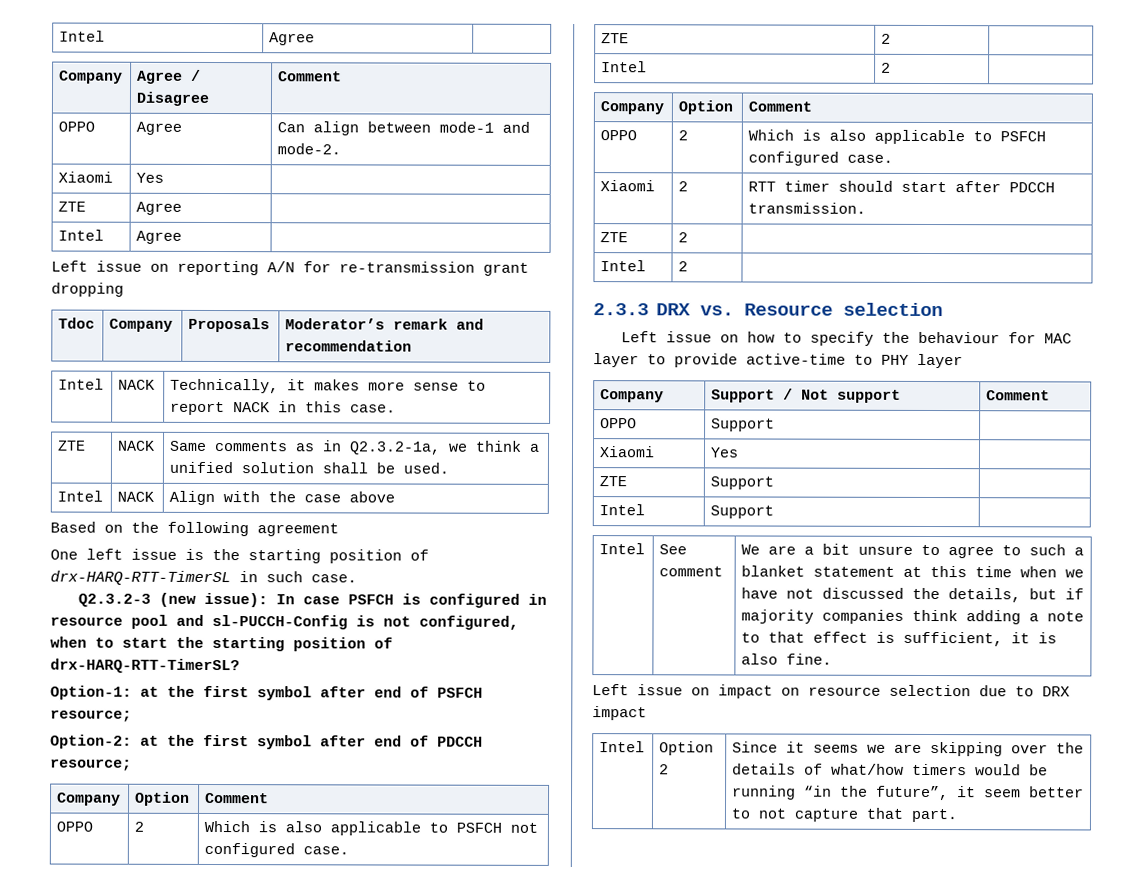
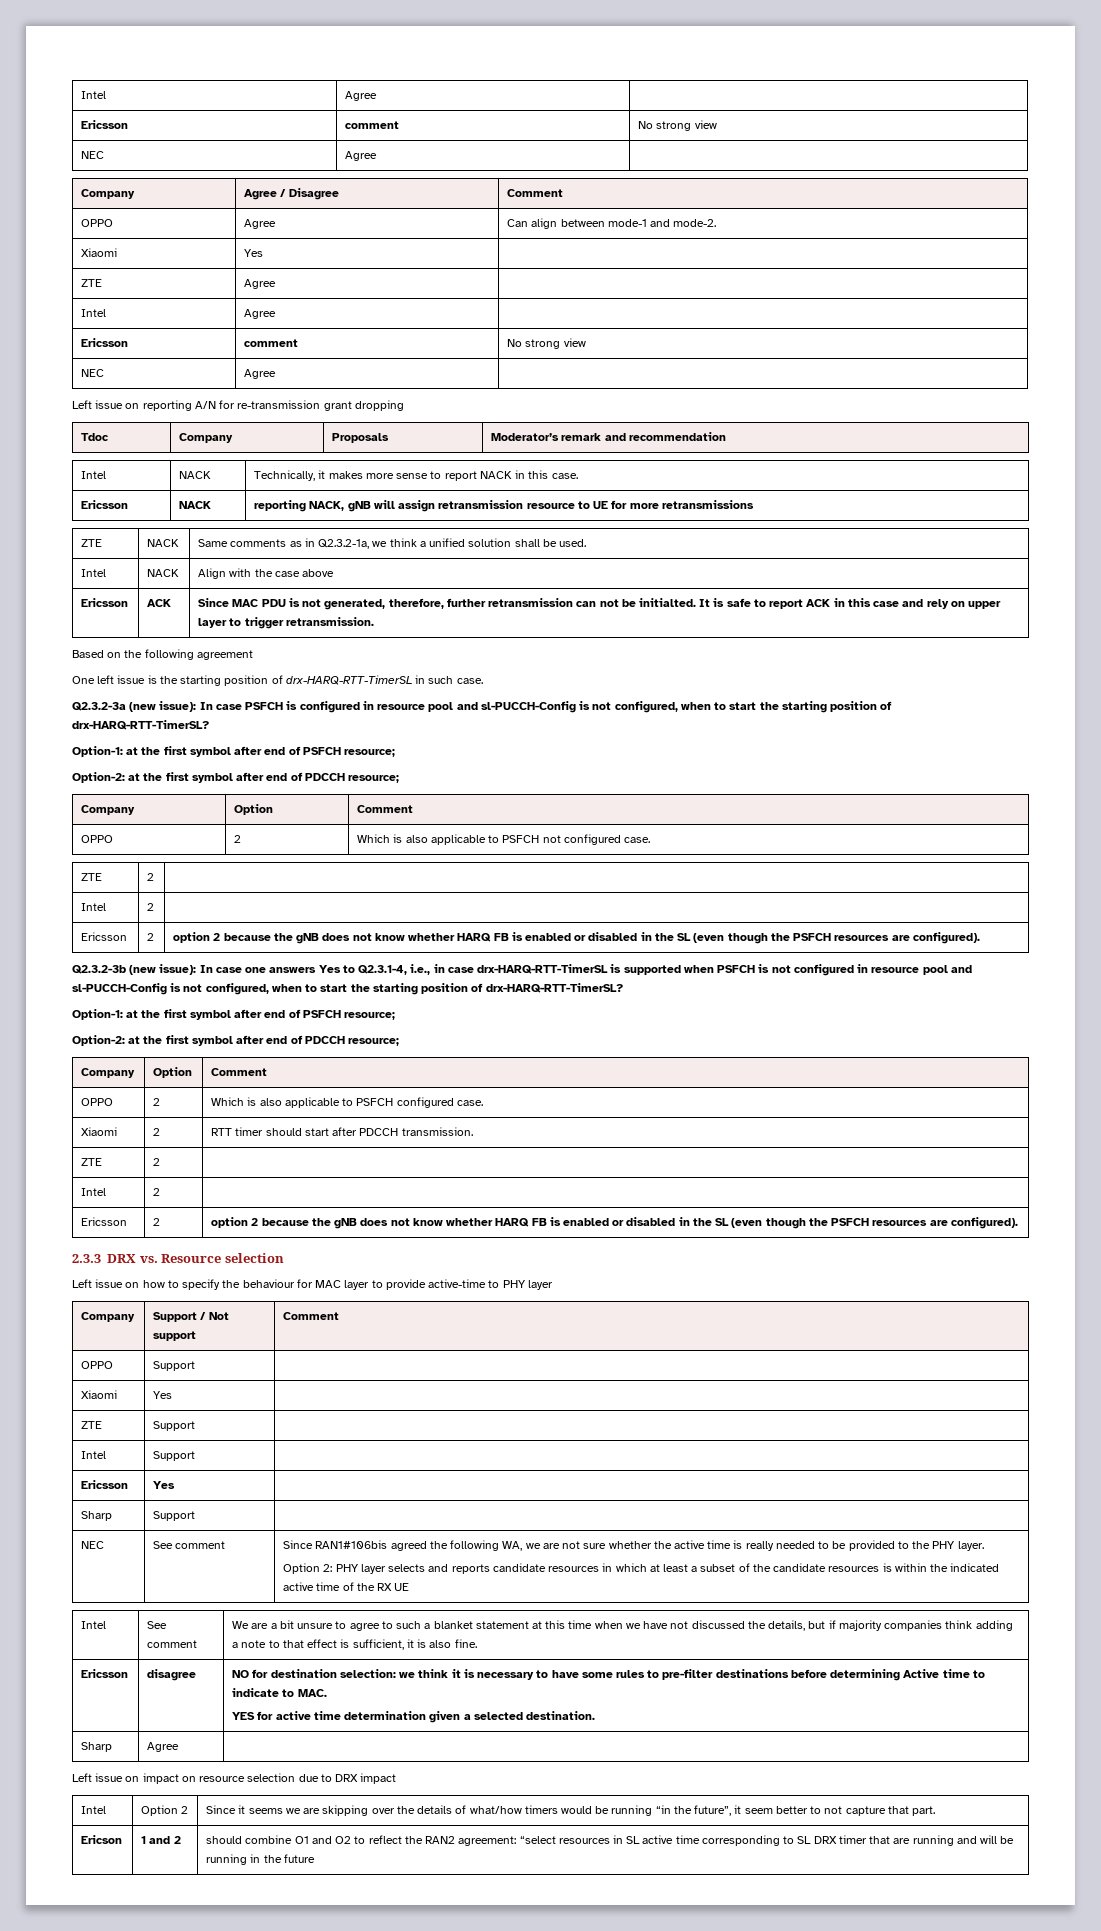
[59,30,106,42] [269,32,316,46] Intel | Agree | -> [81,91,107,99] [345,91,378,101] [81,120,129,129] [345,121,400,129] [638,120,717,131] [81,151,105,159] [345,151,378,161] Intel | Agree | // Ericsson | comment | No strong view // NEC | Agree |
(183, 237) none -> [81,338,129,347] [244,339,299,347] [507,338,586,349] [81,369,105,377] [244,369,277,379] // Ericsson | comment | No strong view // NEC | Agree |
(397, 408) none -> [81,500,129,509] [179,501,212,509] [254,500,754,512] // Ericsson | NACK | reporting NACK, gNB will assign retransmission resource to UE for more retransmissions
(396, 497) none -> [81,598,129,607] [147,599,172,607] [198,598,1002,610] [198,617,374,629] // Ericsson | ACK | Since MAC PDU is not generated, therefore, further retransmission can not be initialted. It is safe to report ACK in this case and rely on upper layer to trigger retransmission.
[78,593,152,607] Q2.3.2-3 -> [72,702,126,711] Q2.3.2-3a
(892, 67) none -> [81,932,128,941] [147,933,155,941] [173,932,980,944] [72,964,972,976] [72,983,623,995] [72,1009,396,1020] [72,1035,400,1046] // Ericsson | 2 | option 2 because the gNB does not know whether HARQ FB is enabled or disabled in the SL (even though the PSFCH resources are configured). // Q2.3.2-3b (new issue): In case one answers Yes to Q2.3.1-4, i.e., in case drx-HARQ-RTT-TimerSL is supported when PSFCH is not configured in resource pool and sl-PUCCH-Config is not configured, when to start the starting position of drx-HARQ-RTT-TimerSL? // Option-1: at the first symbol after end of PSFCH resource; // Option-2: at the first symbol after end of PDCCH resource;
(689, 266) none -> [81,1217,128,1226] [153,1218,161,1226] [211,1217,1018,1229] // Ericsson | 2 | option 2 because the gNB does not know whether HARQ FB is enabled or disabled in the SL (even though the PSFCH resources are configured).
(775, 512) none -> [81,1480,129,1489] [153,1481,176,1489] [81,1511,113,1521] [153,1511,196,1521] [81,1541,105,1549] [153,1541,226,1549] [283,1540,984,1551] [283,1563,1000,1574] [283,1582,410,1591] // Ericsson | Yes | // Sharp | Support | // NEC | See comment | Since RAN1#106bis agreed the following WA, we are not sure whether the active time is really needed to be provided to the PHY layer. // Option 2: PHY layer selects and reports candidate resources in which at least a subset of the candidate resources is within the indicated active time of the RX UE
(833, 659) none -> [81,1669,129,1678] [147,1669,197,1681] [232,1669,985,1681] [232,1688,327,1697] [232,1711,596,1723] [81,1742,113,1752] [147,1742,180,1752] // Ericsson | disagree | NO for destination selection: we think it is necessary to have some rules to pre-filter destinations before determining Active time to indicate to MAC. // YES for active time determination given a selected destination. // Sharp | Agree |
(958, 815) none -> [81,1835,123,1844] [141,1836,181,1844] [206,1835,1015,1846] [206,1854,315,1865] // Ericson | 1 and 2 | should combine O1 and O2 to reflect the RAN2 agreement: “select resources in SL active time corresponding to SL DRX timer that are running and will be running in the future

